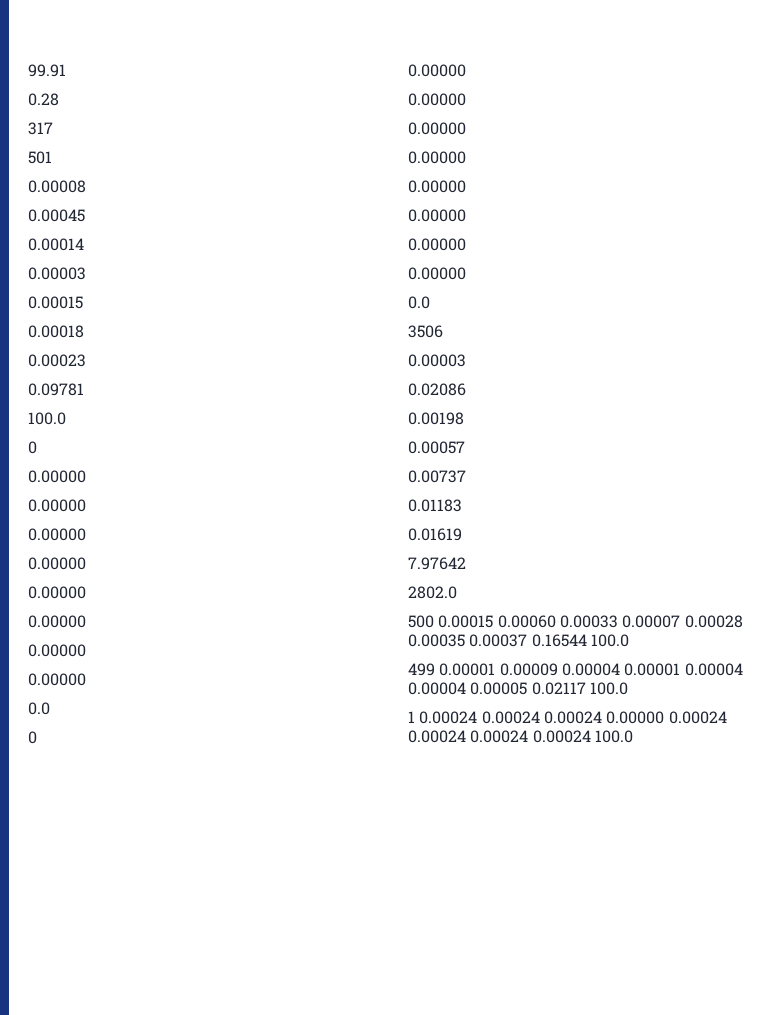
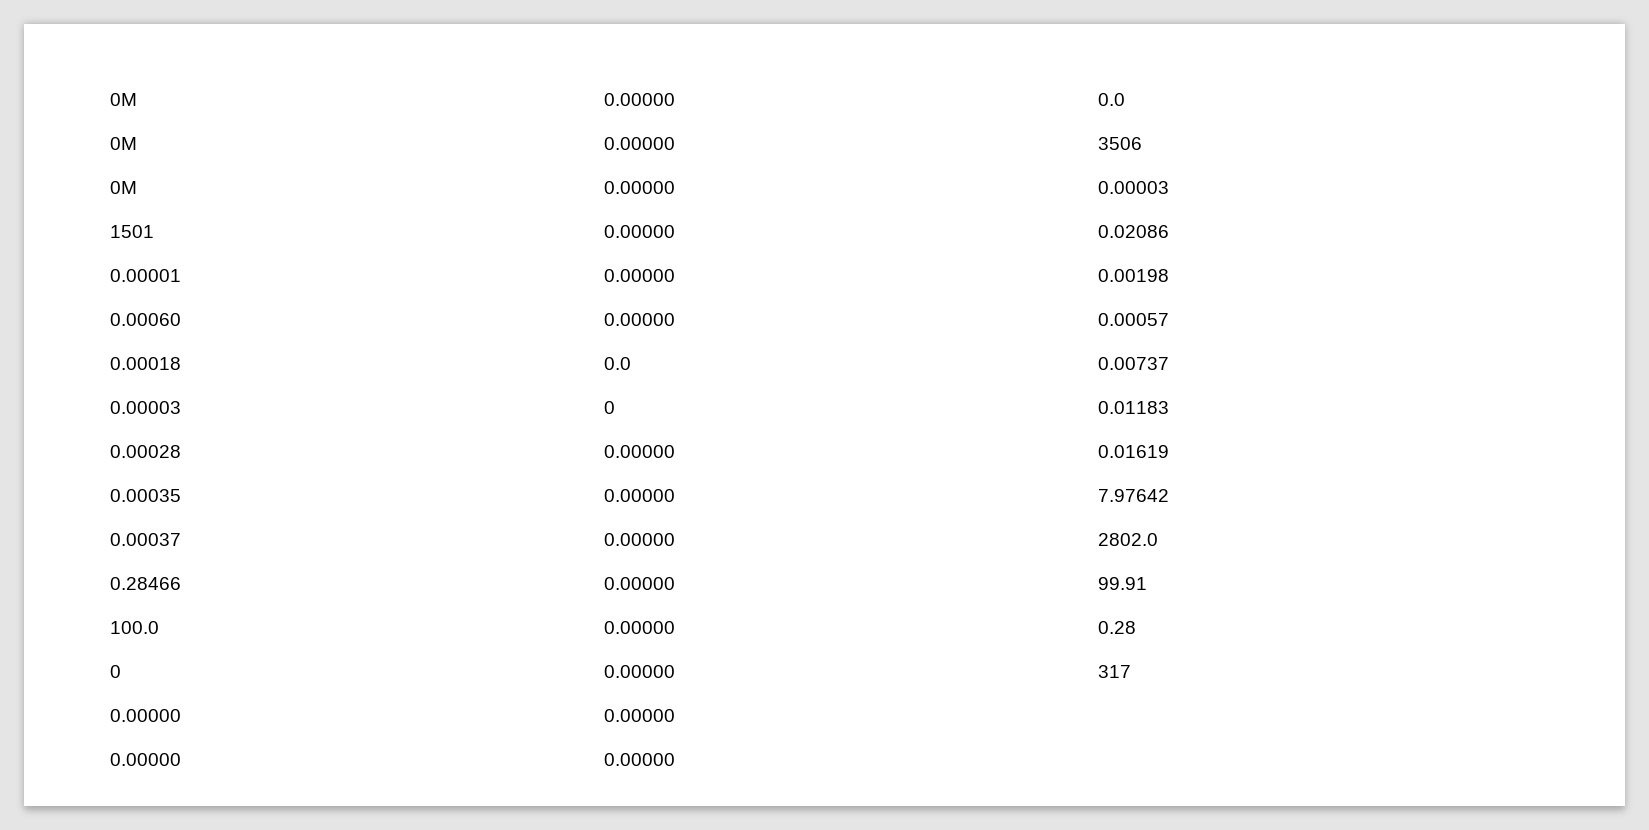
[28,64,66,77] [28,93,59,106] [28,122,53,135] [28,151,52,164] [28,180,86,193] [28,209,85,222] [28,238,84,251] [28,267,86,280] [28,296,83,309] [28,325,84,338] [28,354,86,367] [28,383,84,396] 99.91 // 0.28 // 317 // 501 // 0.00008 // 0.00045 // 0.00014 // 0.00003 // 0.00015 // 0.00018 // 0.00023 // 0.09781 -> [110,93,137,106] [110,137,137,150] [110,181,137,194] [110,225,154,238] [110,269,181,282] [110,313,181,326] [110,357,181,370] [110,401,181,414] [110,445,181,458] [110,489,181,502] [110,533,181,546] [110,577,181,590] 0M // 0M // 0M // 1501 // 0.00001 // 0.00060 // 0.00018 // 0.00003 // 0.00028 // 0.00035 // 0.00037 // 0.28466
[408,615,743,628] [408,634,629,647] [408,663,743,676] [408,682,628,695] [408,711,727,724] [408,730,633,743] 500 0.00015 0.00060 0.00033 0.00007 0.00028 0.00035 0.00037 0.16544 100.0 // 499 0.00001 0.00009 0.00004 0.00001 0.00004 0.00004 0.00005 0.02117 100.0 // 1 0.00024 0.00024 0.00024 0.00000 0.00024 0.00024 0.00024 0.00024 100.0 -> [1098,577,1147,590] [1098,621,1136,634] [1098,665,1131,678] 99.91 // 0.28 // 317

